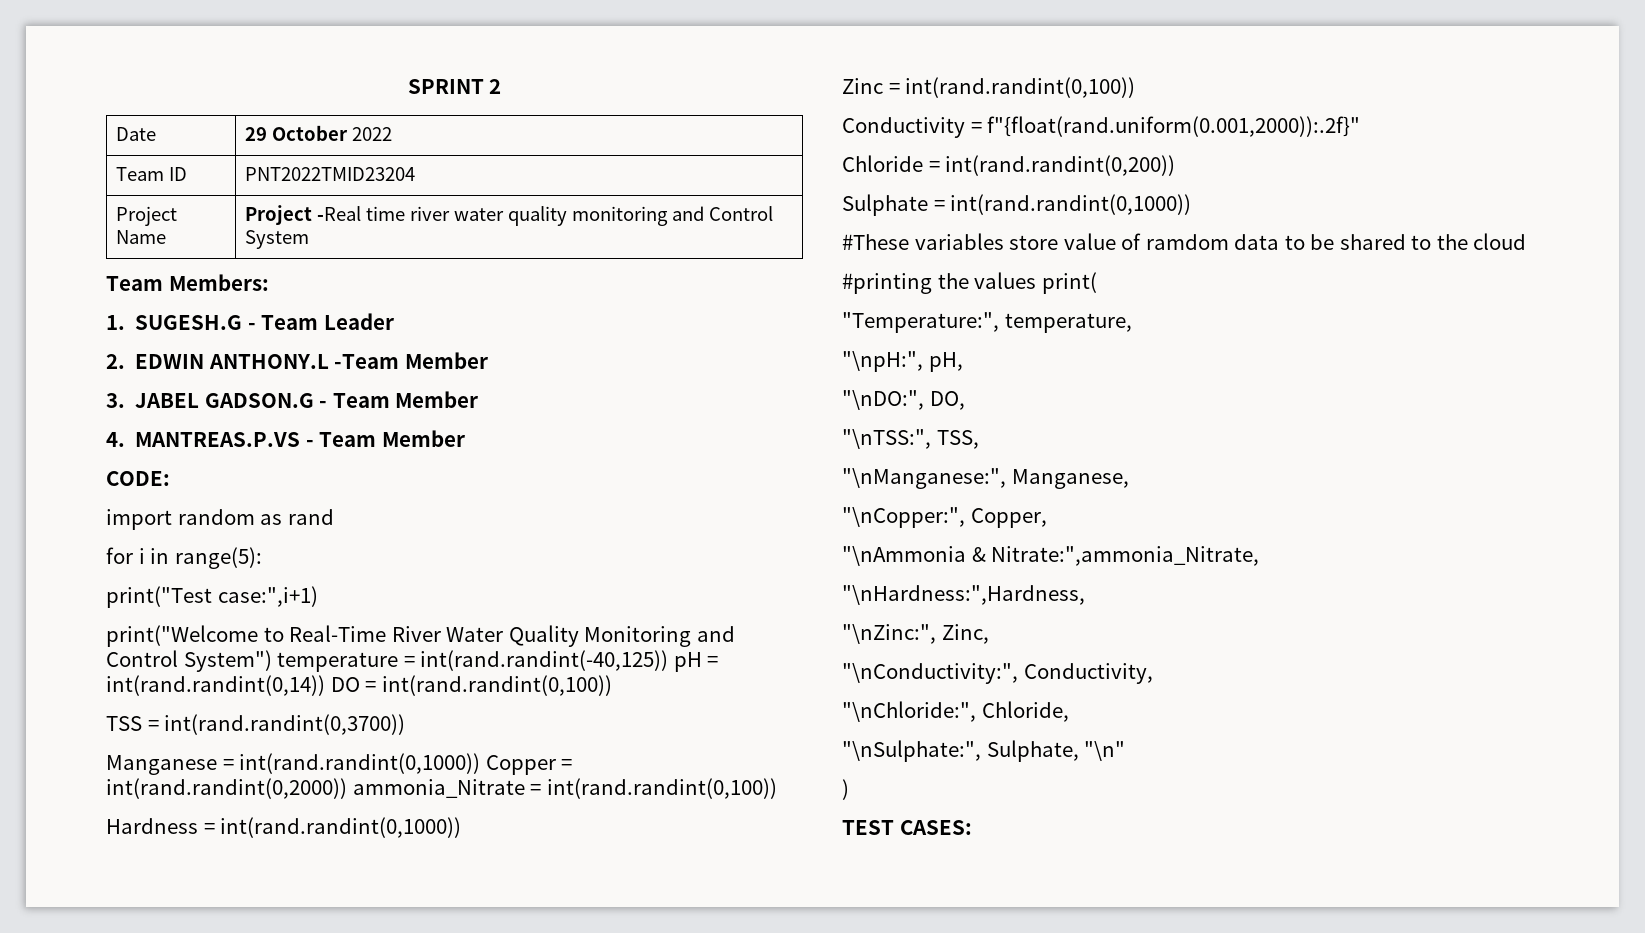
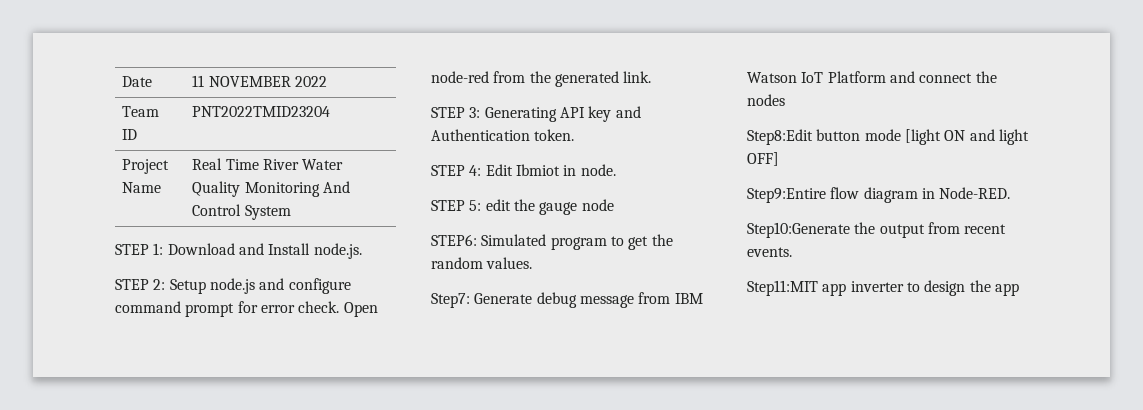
[407,79,502,94] SPRINT 2 // -> (122, 81) none
[244,125,348,141] 29 October -> [192,75,291,87] 11 NOVEMBER
[244,205,773,226] [244,230,309,249] [106,274,269,291] [106,313,394,330] [106,352,488,369] [106,391,479,408] [106,430,465,447] [106,471,170,486] [106,509,334,530] [106,547,262,569] [106,586,318,608] [106,625,735,647] [106,650,719,672] [106,675,612,696] [106,714,406,735] [106,753,573,775] [106,778,777,799] [106,817,462,838] [842,77,1136,98] [842,116,1361,138] [842,155,1176,176] [842,194,1192,216] [842,233,1527,250] [842,272,1097,294] [842,312,1132,333] [842,351,963,372] [842,390,965,410] [842,429,979,449] [842,468,1129,489] [842,507,1047,528] [842,546,1260,566] [842,585,1085,605] [842,624,989,644] [842,663,1153,684] [842,701,1069,722] [842,740,1126,762] [842,779,849,800] [842,820,972,835] Project -Real time river water quality monitoring and Control System // Team Members: // 1. SUGESH.G - Team Leader // 2. EDWIN ANTHONY.L -Team Member // 3. JABEL GADSON.G - Team Member // 4. MANTREAS.P.VS - Team Member // CODE: // import random as rand // for i in range(5): // print("Test case:",i+1) // print("Welcome to Real-Time River Water Quality Monitoring and Control System") temperature = int(rand.randint(-40,125)) pH = int(rand.randint(0,14)) DO = int(rand.randint(0,100)) // TSS = int(rand.randint(0,3700)) // Manganese = int(rand.randint(0,1000)) Copper = int(rand.randint(0,2000)) ammonia_Nitrate = int(rand.randint(0,100)) // Hardness = int(rand.randint(0,1000)) // Zinc = int(rand.randint(0,100)) // Conductivity = f"{float(rand.uniform(0.001,2000)):.2f}" // Chloride = int(rand.randint(0,200)) // Sulphate = int(rand.randint(0,1000)) // #These variables store value of ramdom data to be shared to the cloud // #printing the values print( // "Temperature:", temperature, // "\npH:", pH, // "\nDO:", DO, // "\nTSS:", TSS, // "\nManganese:", Manganese, // "\nCopper:", Copper, // "\nAmmonia & Nitrate:",ammonia_Nitrate, // "\nHardness:",Hardness, // "\nZinc:", Zinc, // "\nConductivity:", Conductivity, // "\nChloride:", Chloride, // "\nSulphate:", Sulphate, "\n" // ) // TEST CASES: -> [192,158,344,170] [192,181,350,197] [192,204,291,220] [115,243,362,259] [115,278,351,294] [115,301,378,317] [431,71,652,87] [431,106,641,122] [431,129,575,141] [431,164,616,176] [431,199,614,215] [431,234,673,250] [431,257,533,269] [431,292,703,308] [747,71,997,83] [747,94,785,106] [747,129,1029,145] [747,152,779,166] [747,187,1011,203] [747,222,1007,238] [747,247,792,257] [747,280,1019,296] Real Time River Water Quality Monitoring And Control System // STEP 1: Download and Install node.js. // STEP 2: Setup node.js and configure command prompt for error check. Open node-red from the generated link. // STEP 3: Generating API key and Authentication token. // STEP 4: Edit Ibmiot in node. // STEP 5: edit the gauge node // STEP6: Simulated program to get the random values. // Step7: Generate debug message from IBM Watson IoT Platform and connect the nodes // Step8:Edit button mode [light ON and light OFF] // Step9:Entire flow diagram in Node-RED. // Step10:Generate the output from recent events. // Step11:MIT app inverter to design the app

